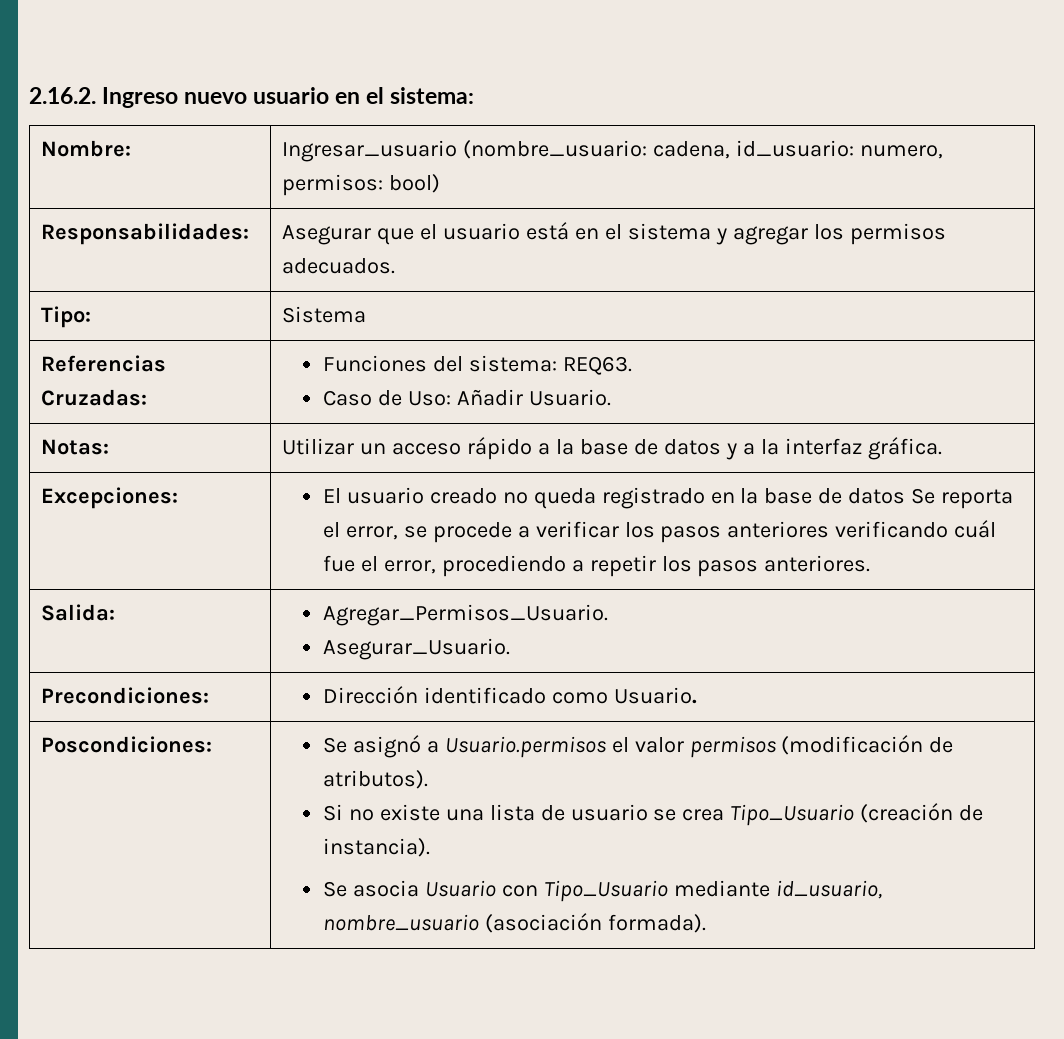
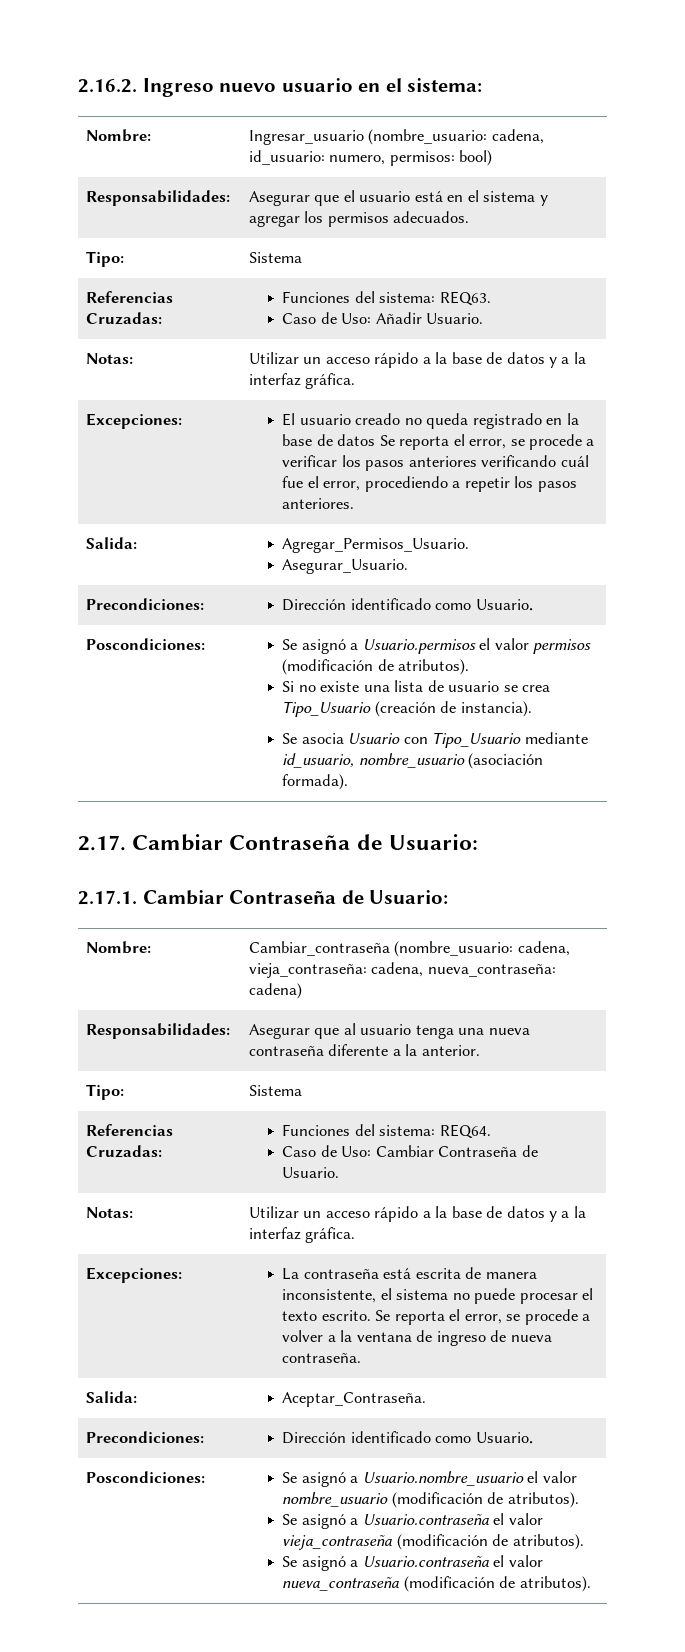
(706, 923) none -> [78,834,478,851] [78,890,449,905] [85,941,151,954] [248,941,570,957] [248,962,556,978] [248,983,302,999] [85,1023,230,1039] [248,1023,530,1039] [248,1044,480,1056] [85,1084,124,1100] [248,1085,302,1096] [85,1124,173,1136] [85,1145,162,1158] [282,1124,491,1139] [282,1145,538,1157] [282,1167,340,1178] [85,1207,133,1218] [248,1206,586,1222] [248,1227,356,1243] [85,1267,182,1283] [282,1267,537,1280] [282,1288,594,1304] [282,1309,591,1325] [282,1330,552,1346] [282,1352,362,1363] [85,1391,137,1403] [282,1392,427,1407] [85,1431,204,1443] [282,1431,533,1444] [85,1471,205,1483] [282,1471,577,1487] [282,1492,579,1508] [282,1513,543,1529] [282,1534,584,1550] [282,1555,543,1571] [282,1576,591,1592] // 2.17. Cambiar Contraseña de Usuario: // 2.17.1. Cambiar Contraseña de Usuario: // Nombre: | Cambiar_contraseña (nombre_usuario: cadena, vieja_contraseña: cadena, nueva_contraseña: cadena) // Responsabilidades: | Asegurar que al usuario tenga una nueva contraseña diferente a la anterior. // Tipo: | Sistema // Referencias Cruzadas: | Funciones del sistema: REQ64. // Caso de Uso: Cambiar Contraseña de Usuario. // Notas: | Utilizar un acceso rápido a la base de datos y a la interfaz gráfica. // Excepciones: | La contraseña está escrita de manera inconsistente, el sistema no puede procesar el texto escrito. Se reporta el error, se procede a volver a la ventana de ingreso de nueva contraseña. // Salida: | Aceptar_Contraseña. // Precondiciones: | Dirección identificado como Usuario. // Poscondiciones: | Se asignó a Usuario.nombre_usuario el valor nombre_usuario (modificación de atributos). // Se asignó a Usuario.contraseña el valor vieja_contraseña (modificación de atributos). // Se asignó a Usuario.contraseña el valor nueva_contraseña (modificación de atributos).

